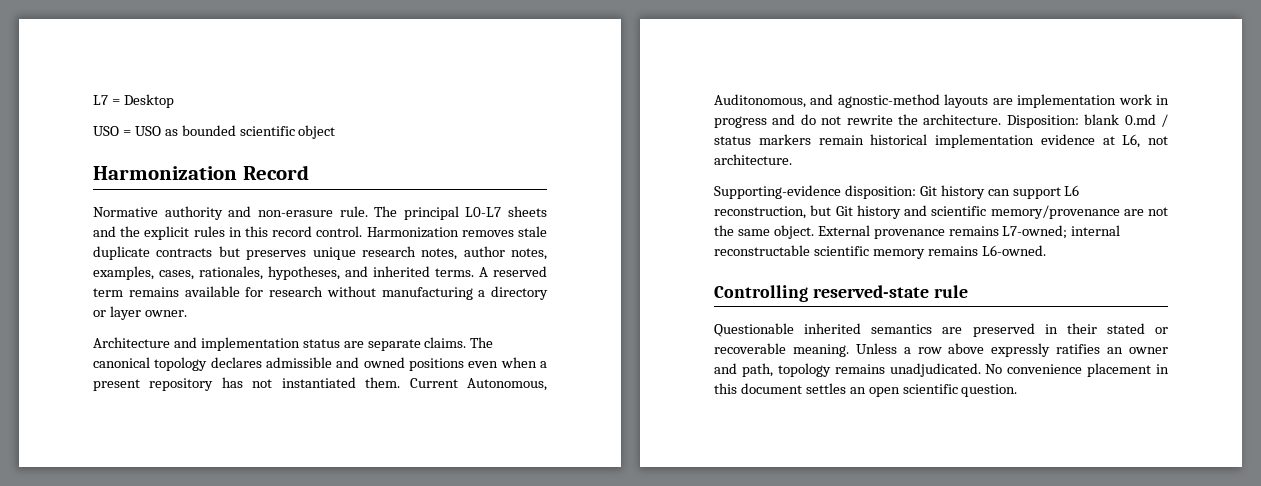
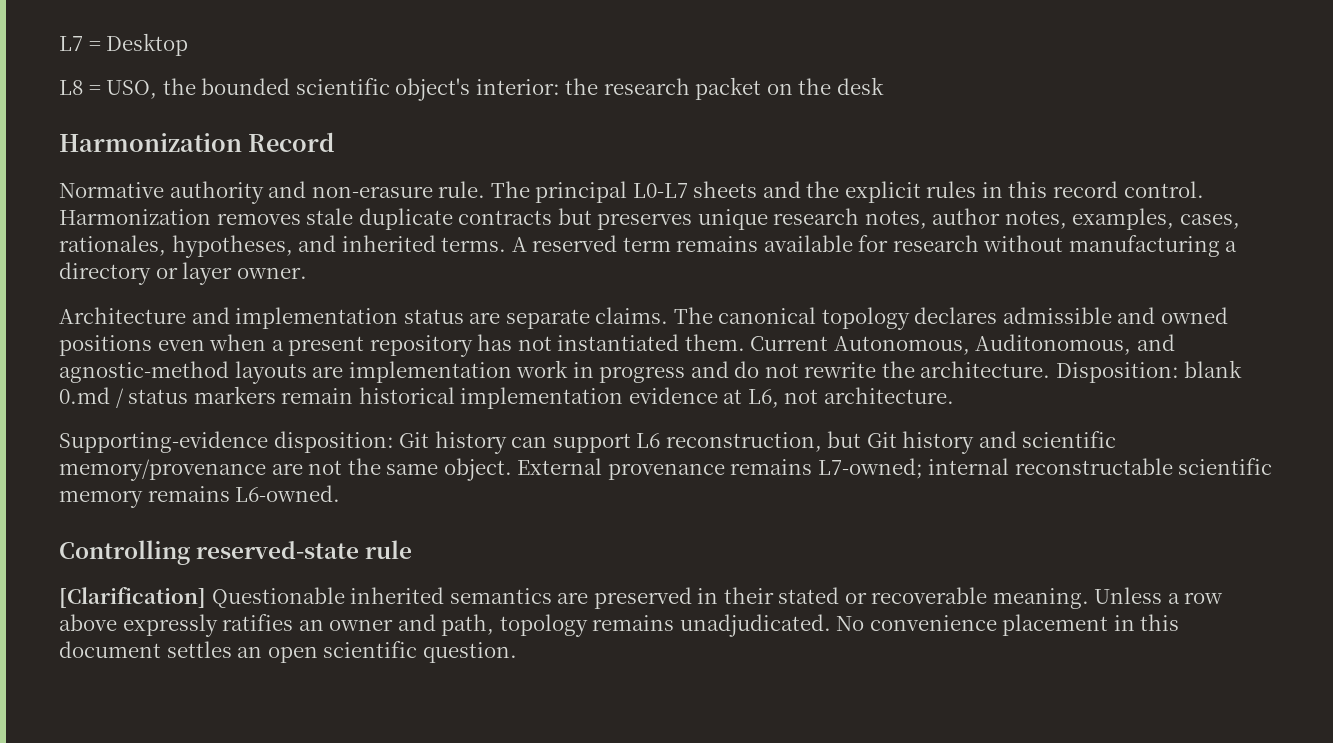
[93,125,336,139] USO = USO as bounded scientific object -> [59,77,884,101] L8 = USO, the bounded scientific object's interior: the research packet on the desk
(968, 291) none -> [59,587,206,608] [Clarification]

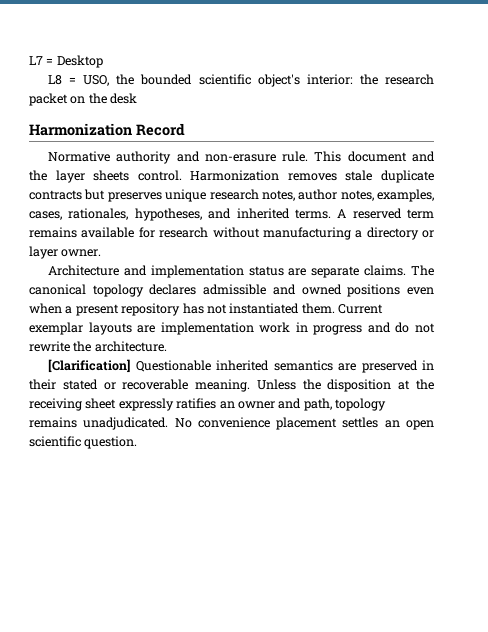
[490,181,1119,203] The principal L0-L7 sheets and the explicit rules in this record -> [314,151,436,162] [29,170,130,183] This document and the layer sheets
[833,334,1175,355] [59,361,229,383] Autonomous, Auditonomous, and agnostic-method -> [29,322,83,335] exemplar
[1055,360,1243,383] [59,386,954,409] [59,431,1117,454] [59,458,1273,481] [59,485,341,508] [59,540,413,565] Disposition: blank 0.md / status markers remain historical implementation evidence at L6, not architecture. // Supporting-evidence disposition: Git history can support L6 reconstruction, but Git history and scientific memory/provenance are not the same object. External provenance remains L7-owned; internal reconstructable scientific memory remains L6-owned. // Controlling reserved-state rule -> (167, 346) none
[1167,592,1224,604] [59,614,117,631] a row above -> [302,379,434,392] [29,398,117,411] the disposition at the receiving sheet
[1113,614,1180,631] [59,641,161,658] in this document -> (338, 423) none

